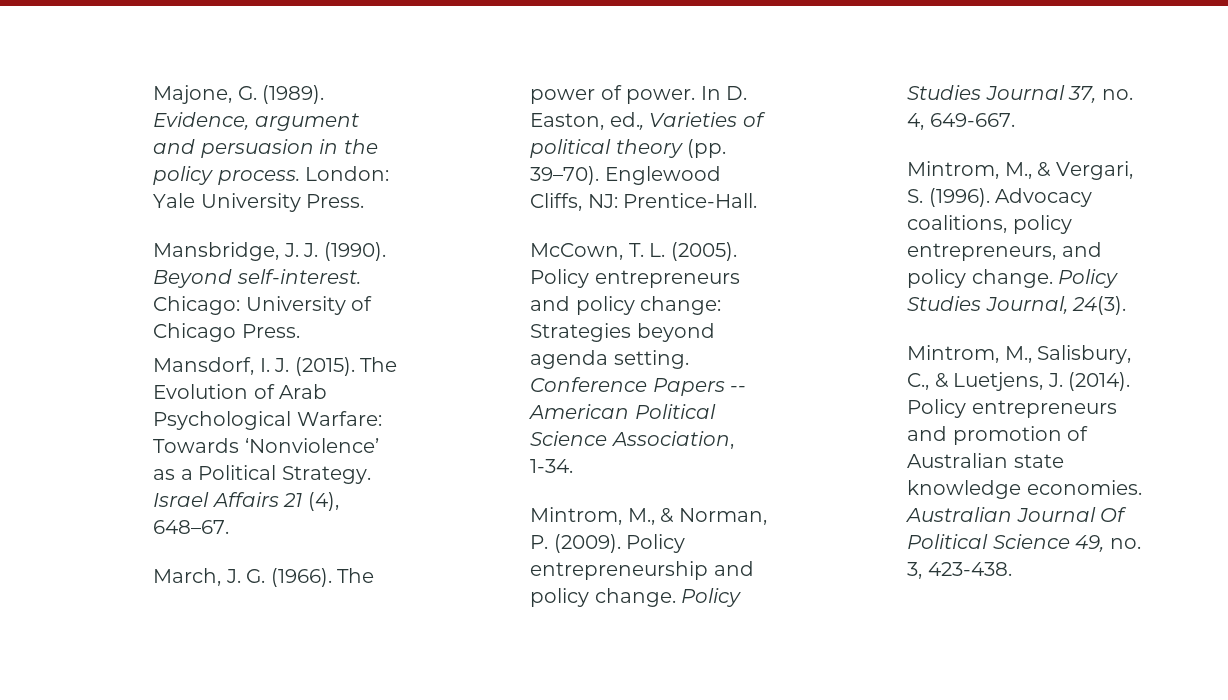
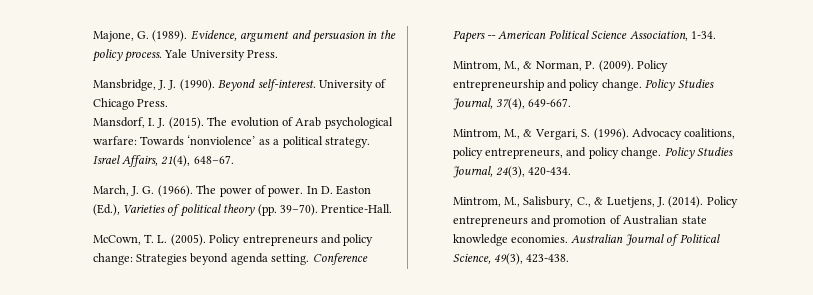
[305,166,390,181] London: -> (163, 56) none
[153,296,241,315] Chicago: -> (316, 85) none
[153,384,249,399] Evolution -> [230,117,279,127] evolution
[153,411,382,430] [153,438,379,453] [153,465,371,484] [153,492,339,511] Psychological Warfare: Towards ‘Nonviolence’ as a Political Strategy. Israel Affairs 21 (4), -> [324,117,393,129] [92,135,370,148] [92,155,191,167] psychological warfare: Towards ‘nonviolence’ as a political strategy. Israel Affairs, 21(4),
[530,112,644,130] Easton, ed., -> [336,185,372,195] [92,204,120,216] Easton (Ed.),
[604,166,721,185] [530,193,618,211] Englewood Cliffs, NJ: -> (318, 210) none
[985,85,1133,103] [907,113,925,130] Journal 37, no. 4, -> [452,98,526,110] Journal, 37(4),
[1072,296,1127,315] 24(3). -> [496,166,572,178] 24(3), 420-434.
[1100,507,1128,522] [907,534,1141,552] [907,562,923,579] Of Political Science 49, no. 3, -> [666,234,720,246] [452,253,524,265] of Political Science, 49(3),

